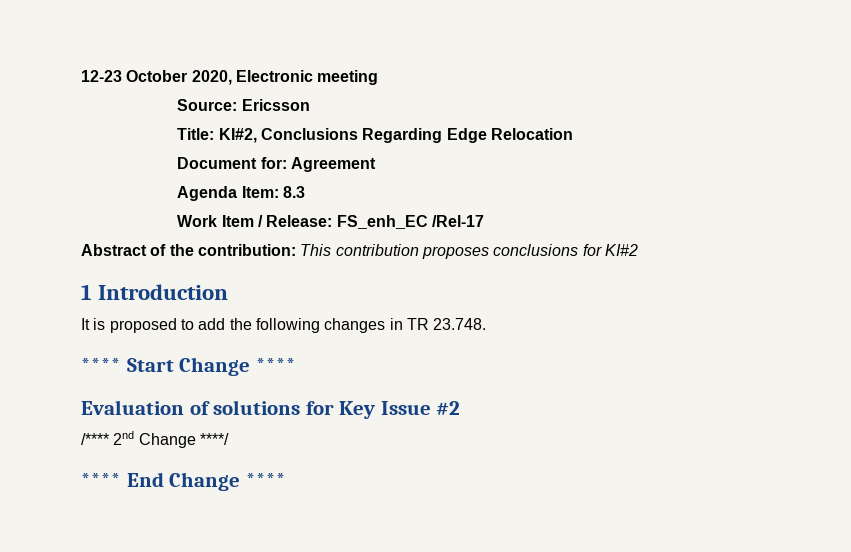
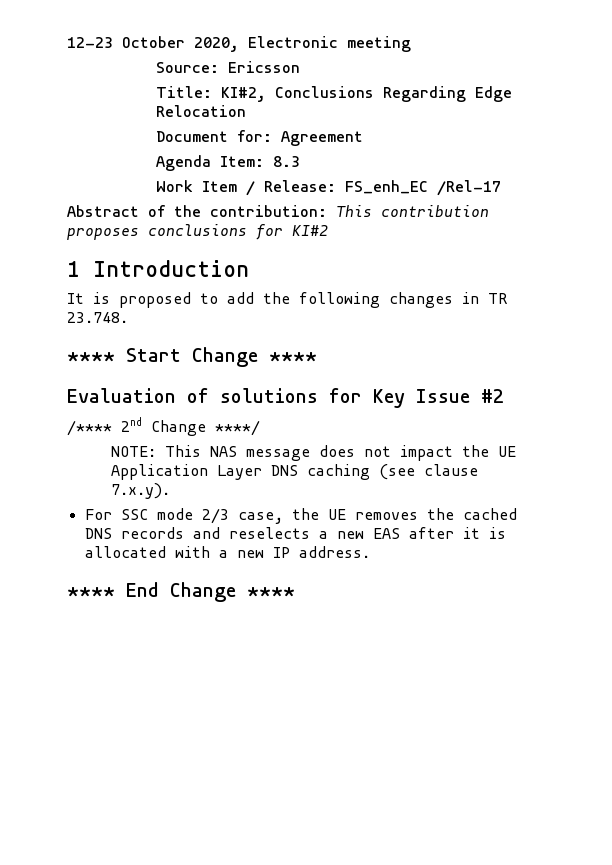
(229, 439) none -> [111,445,517,461] [111,464,479,480] [111,483,171,499] [84,508,517,524] [84,527,506,539] [84,546,370,558] // NOTE: This NAS message does not impact the UE Application Layer DNS caching (see clause 7.x.y). // For SSC mode 2/3 case, the UE removes the cached DNS records and reselects a new EAS after it is allocated with a new IP address.

